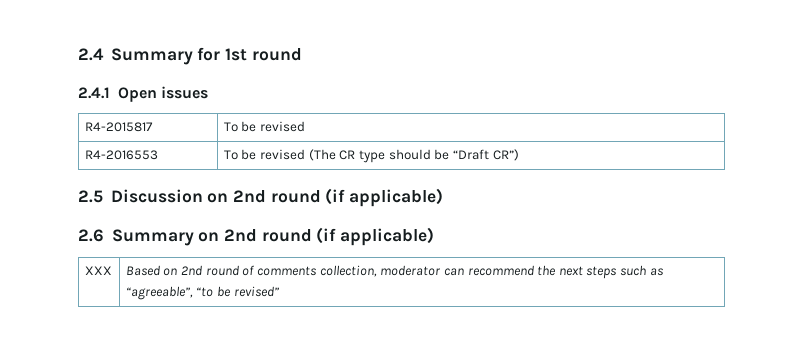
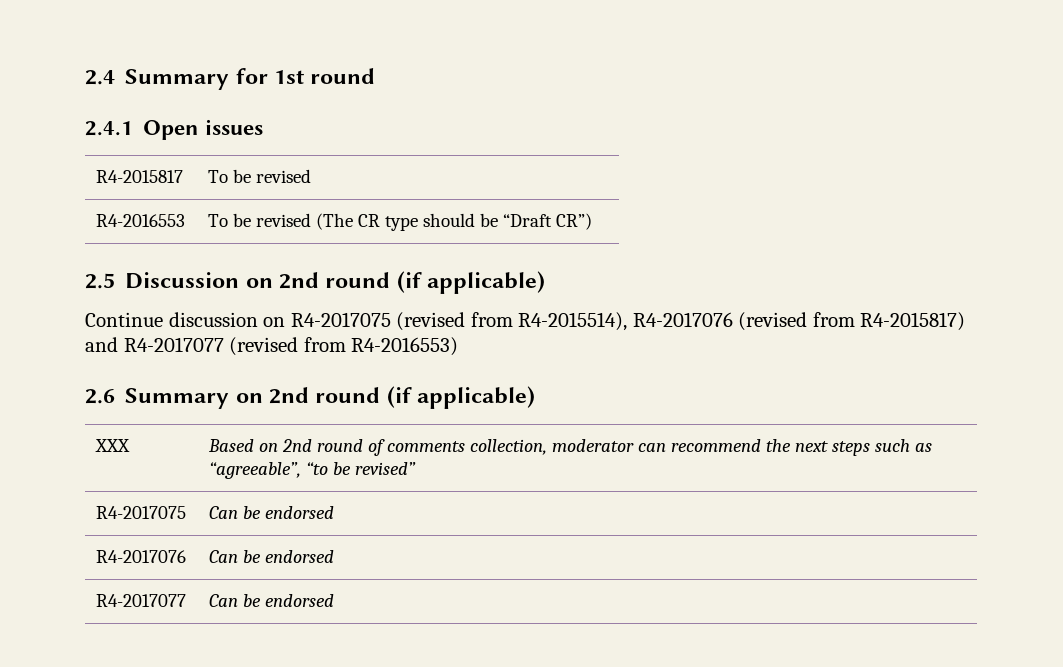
(444, 197) none -> [85,312,966,331] [85,337,459,356] // Continue discussion on R4-2017075 (revised from R4-2015514), R4-2017076 (revised from R4-2015817) and R4-2017077 (revised from R4-2016553)
(280, 291) none -> [96,506,187,519] [209,506,335,519] [96,550,187,563] [209,550,335,563] [96,594,187,607] [209,594,335,607] // R4-2017075 | Can be endorsed // R4-2017076 | Can be endorsed // R4-2017077 | Can be endorsed

